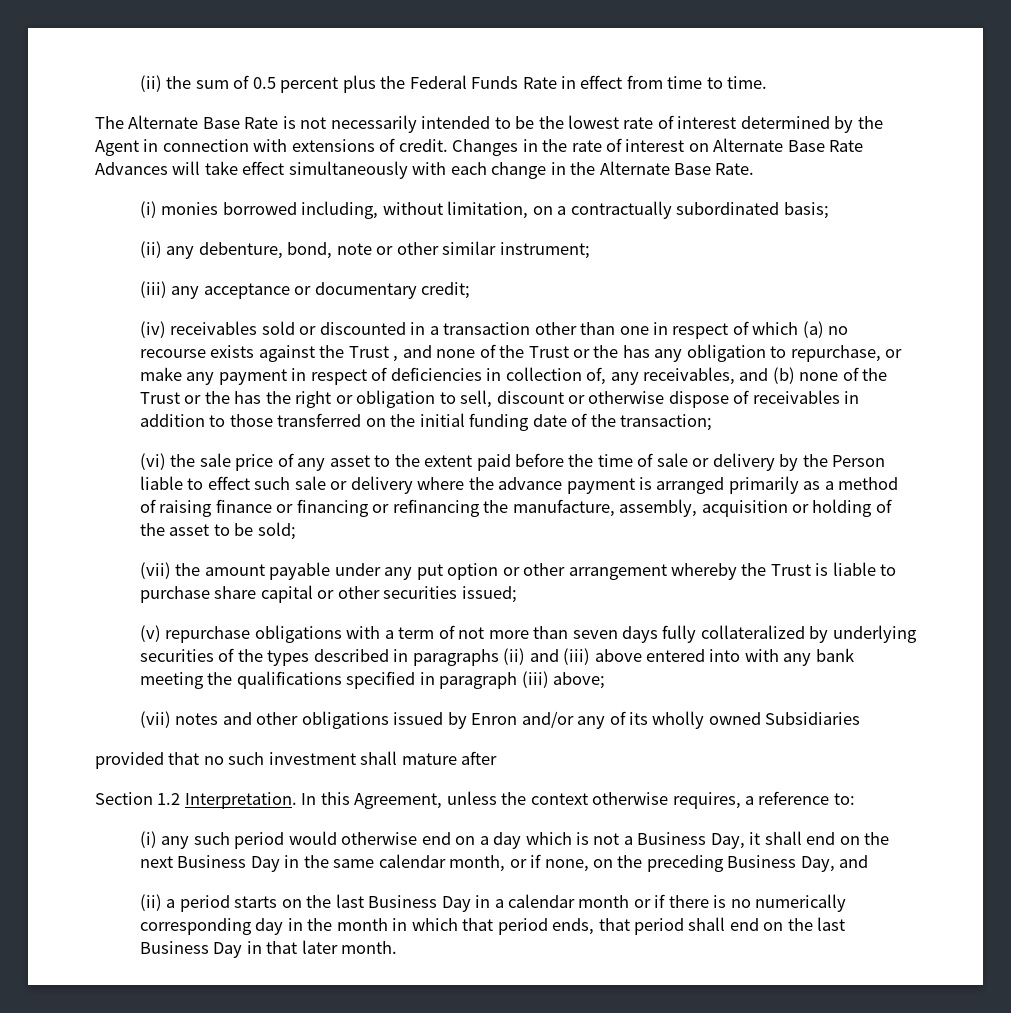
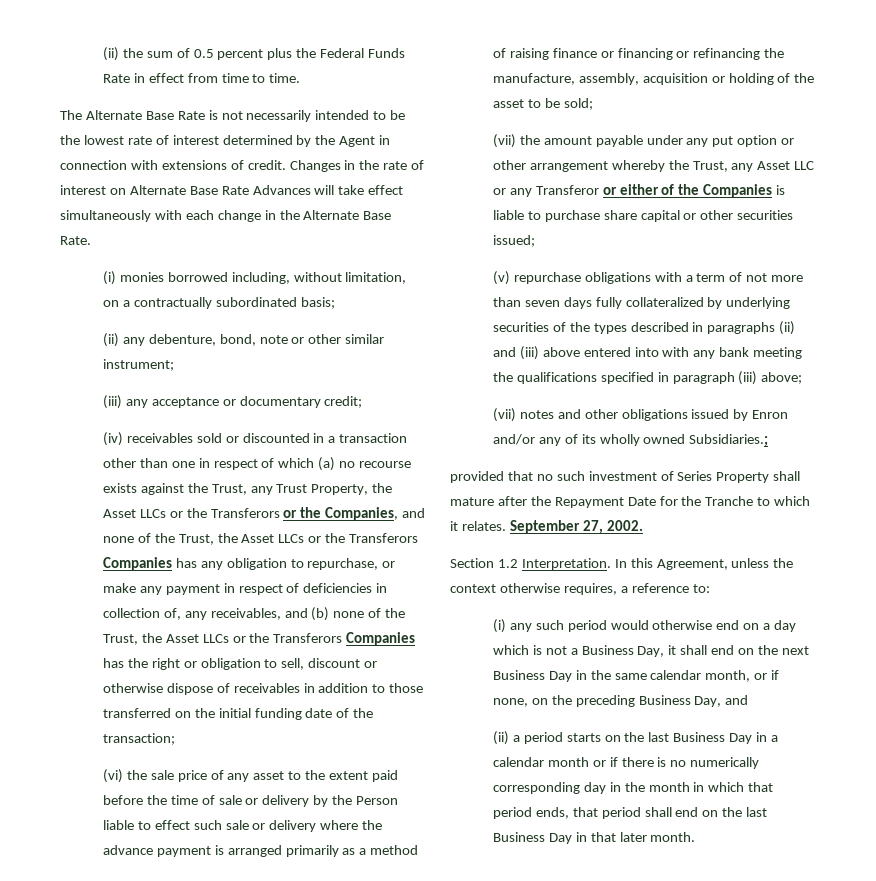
[348,344,619,362] Trust , and none of the Trust or the -> [211,483,393,495] [102,507,426,521] [102,533,419,545] [102,557,172,571] Trust, any Trust Property, the Asset LLCs or the Transferors or the Companies, and none of the Trust, the Asset LLCs or the Transferors Companies
[139,391,230,404] Trust or the -> [102,632,416,646] Trust, the Asset LLCs or the Transferors Companies
[770,564,811,576] Trust -> [692,161,815,172] [492,184,773,198] Trust, any Asset LLC or any Transferor or either of the Companies
[765,712,861,725] Subsidiaries -> [689,434,769,447] Subsidiaries.;
(356, 758) none -> [660,471,770,483] of Series Property
(498, 758) none -> [530,496,811,508] [450,520,643,534] the Repayment Date for the Tranche to which it relates. September 27, 2002.

